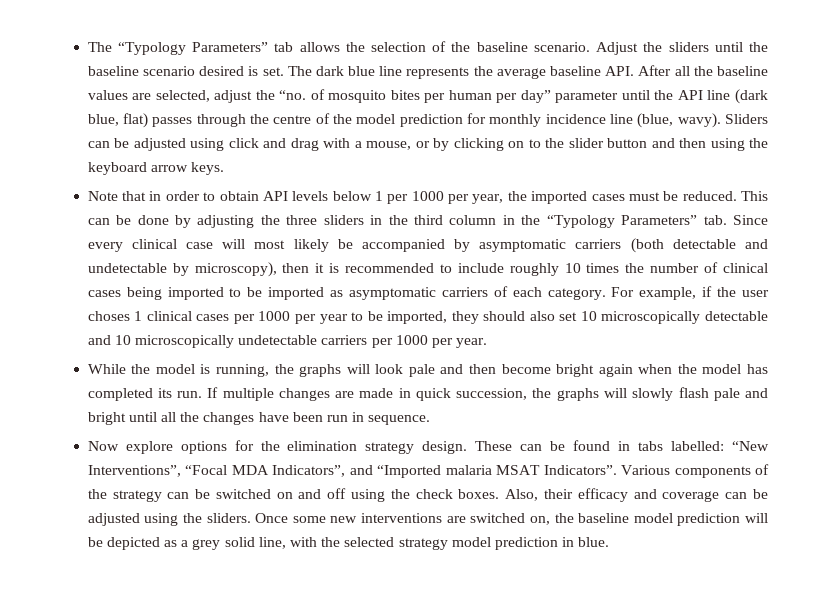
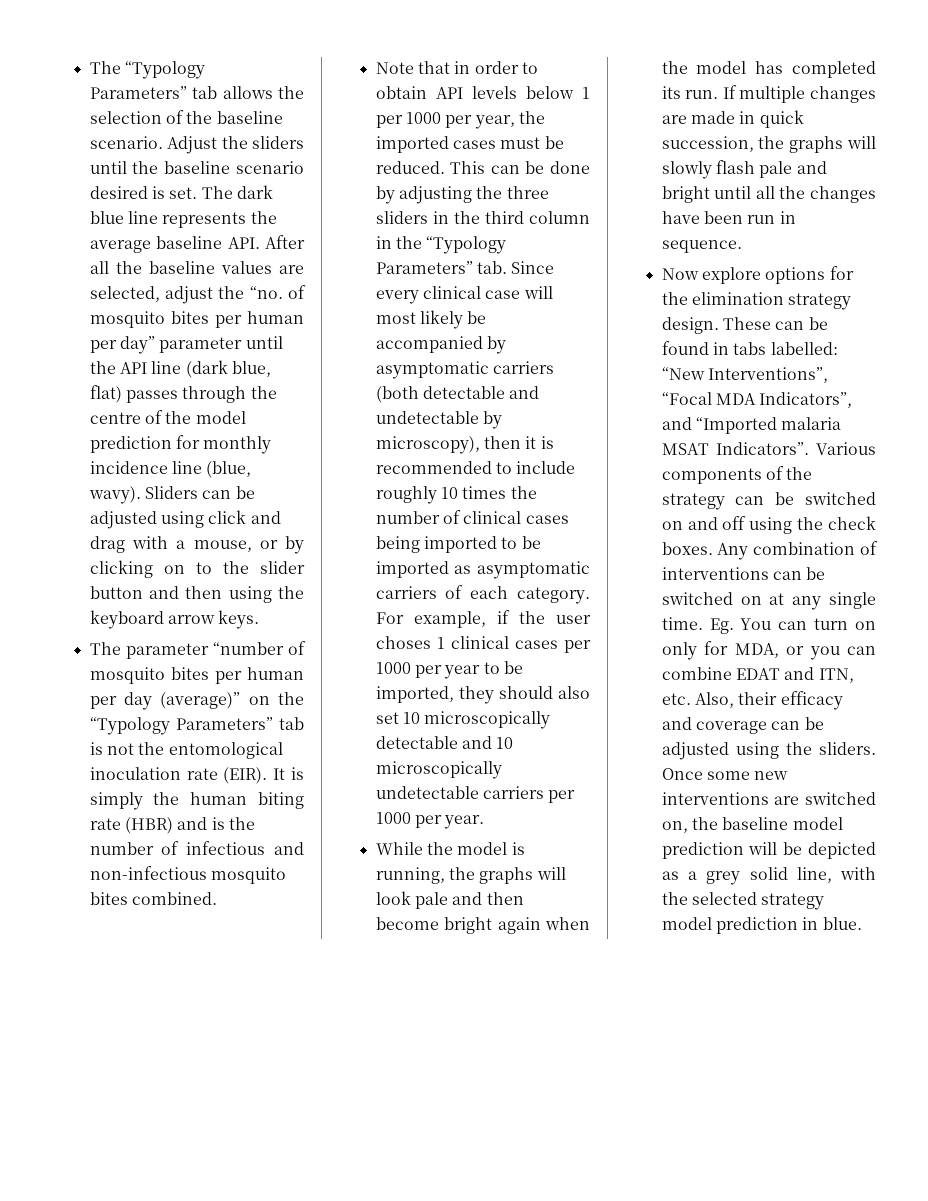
(225, 168) none -> [89,641,307,659] [89,667,304,684] [89,692,304,710] [89,717,304,735] [89,742,283,759] [89,767,304,784] [89,792,304,810] [89,817,256,834] [89,841,304,855] [89,866,287,884] [89,892,218,905] // The parameter “number of mosquito bites per human per day (average)” on the “Typology Parameters” tab is not the entomological inoculation rate (EIR). It is simply the human biting rate (HBR) and is the number of infectious and non-infectious mosquito bites combined.
(500, 494) none -> [717,541,878,560] [661,567,826,580] [661,592,876,610] [661,617,876,634] [661,641,876,660] [661,667,854,683] [661,693,691,705] Any combination of interventions can be switched on at any single time. Eg. You can turn on only for MDA, or you can combine EDAT and ITN, etc.

